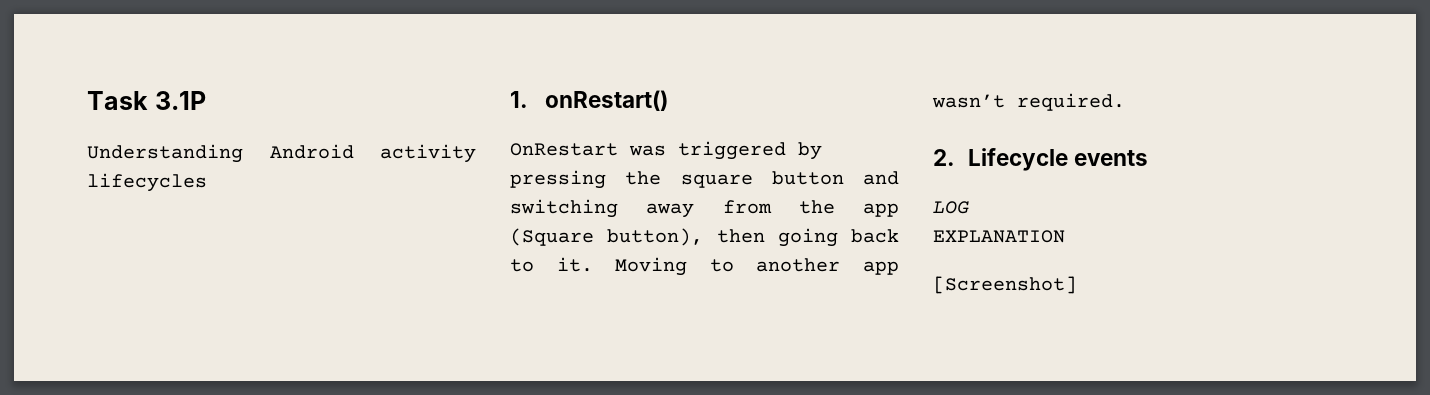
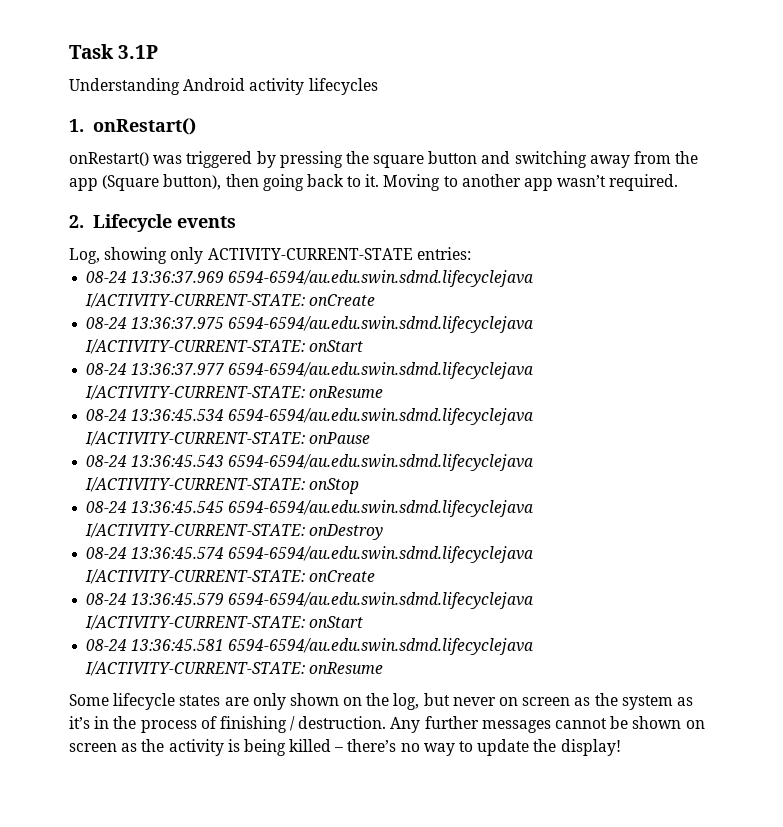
[510,143,618,156] OnRestart -> [69,152,149,166] onRestart()
[933,201,969,214] [933,230,1065,243] [933,276,1077,294] LOG // EXPLANATION // [Screenshot] -> [69,247,471,264] [86,270,534,287] [85,293,376,308] [86,316,534,333] [85,339,364,354] [86,362,534,379] [85,385,384,400] [86,408,534,425] [85,431,371,446] [86,454,534,471] [85,477,360,494] [86,500,534,517] [85,523,384,540] [86,546,534,563] [85,569,376,584] [86,592,534,609] [85,615,364,630] [86,638,534,655] [85,661,384,676] [69,693,693,710] [69,716,705,733] [69,739,621,756] Log, showing only ACTIVITY-CURRENT-STATE entries: // 08-24 13:36:37.969 6594-6594/au.edu.swin.sdmd.lifecyclejava I/ACTIVITY-CURRENT-STATE: onCreate // 08-24 13:36:37.975 6594-6594/au.edu.swin.sdmd.lifecyclejava I/ACTIVITY-CURRENT-STATE: onStart // 08-24 13:36:37.977 6594-6594/au.edu.swin.sdmd.lifecyclejava I/ACTIVITY-CURRENT-STATE: onResume // 08-24 13:36:45.534 6594-6594/au.edu.swin.sdmd.lifecyclejava I/ACTIVITY-CURRENT-STATE: onPause // 08-24 13:36:45.543 6594-6594/au.edu.swin.sdmd.lifecyclejava I/ACTIVITY-CURRENT-STATE: onStop // 08-24 13:36:45.545 6594-6594/au.edu.swin.sdmd.lifecyclejava I/ACTIVITY-CURRENT-STATE: onDestroy // 08-24 13:36:45.574 6594-6594/au.edu.swin.sdmd.lifecyclejava I/ACTIVITY-CURRENT-STATE: onCreate // 08-24 13:36:45.579 6594-6594/au.edu.swin.sdmd.lifecyclejava I/ACTIVITY-CURRENT-STATE: onStart // 08-24 13:36:45.581 6594-6594/au.edu.swin.sdmd.lifecyclejava I/ACTIVITY-CURRENT-STATE: onResume // Some lifecycle states are only shown on the log, but never on screen as the system as it’s in the process of finishing / destruction. Any further messages cannot be shown on screen as the activity is being killed – there’s no way to update the display!

